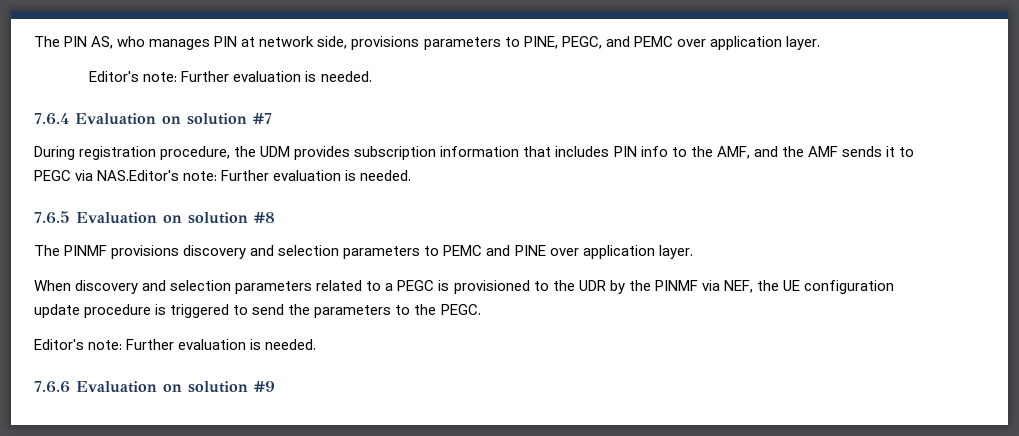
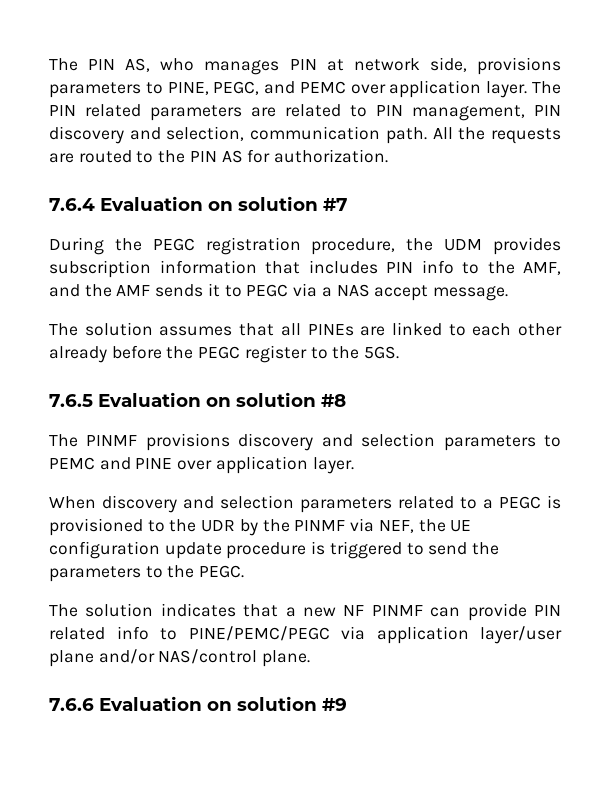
[89,71,372,82] // Editor's note: Further evaluation is needed. -> [532,81,561,94] [49,104,561,121] [49,126,561,144] [49,149,389,163] The PIN related parameters are related to PIN management, PIN discovery and selection, communication path. All the requests are routed to the PIN AS for authorization.
(75, 153) none -> [114,238,195,251] the PEGC
[97,170,412,181] NAS.Editor's note: Further evaluation is needed. -> [321,284,508,301] [49,322,562,336] [49,345,400,363] a NAS accept message. // The solution assumes that all PINEs are linked to each other already before the PEGC register to the 5GS.
[34,339,317,350] Editor's note: Further evaluation is needed. -> [49,603,561,621] [49,626,562,644] [49,649,311,667] The solution indicates that a new NF PINMF can provide PIN related info to PINE/PEMC/PEGC via application layer/user plane and/or NAS/control plane.

